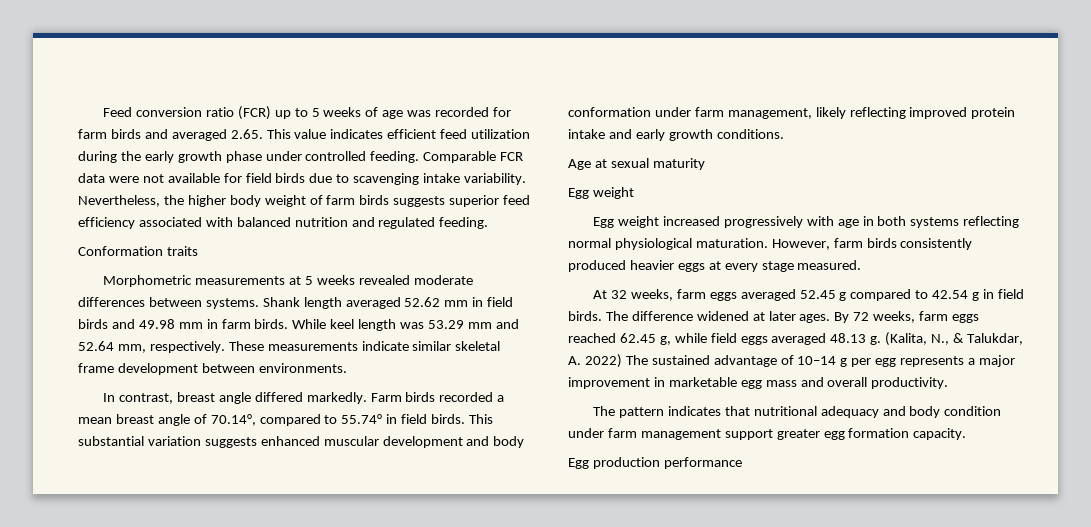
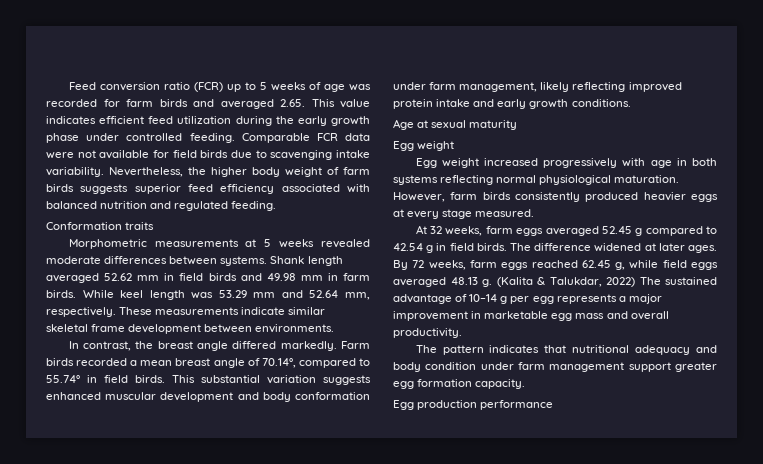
(173, 398) none -> [135,341,154,349] the
[885,332,950,346] (Kalita, N., -> [496,277,533,287] (Kalita
[568,356,581,365] A. -> (602, 282) none

